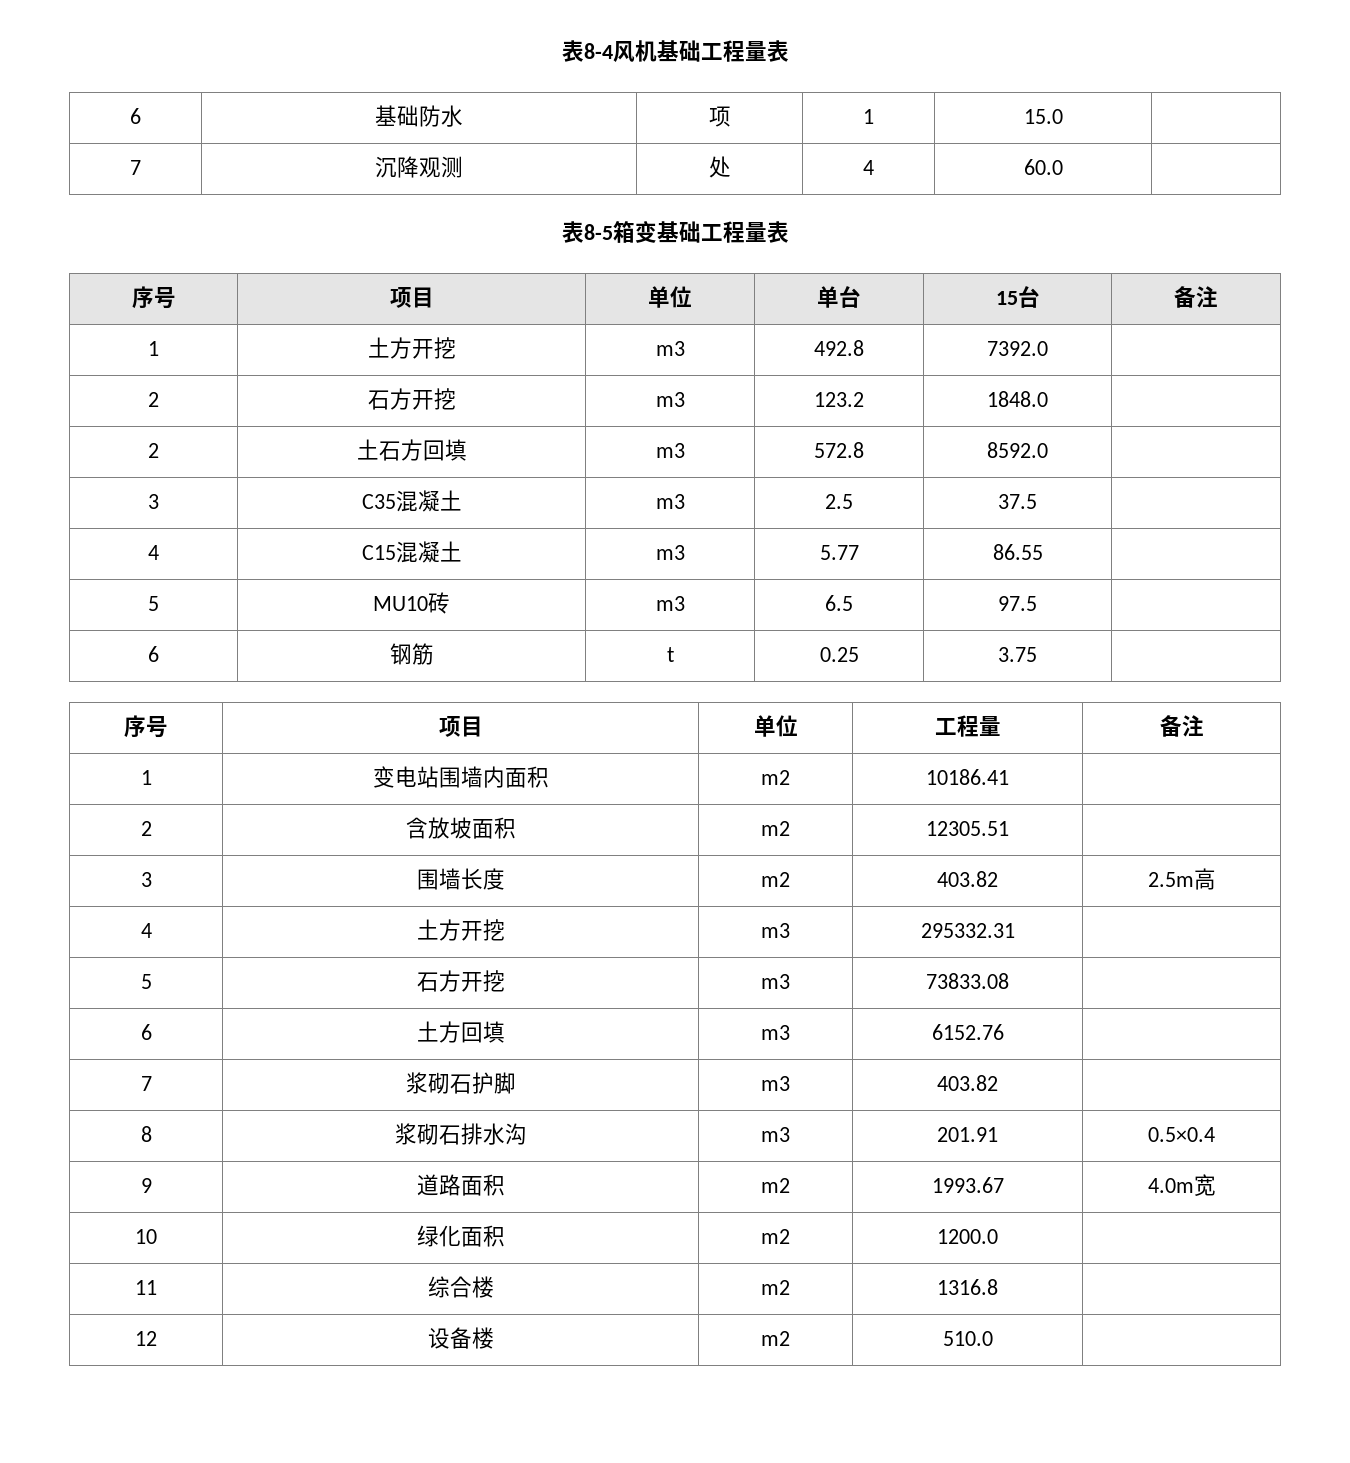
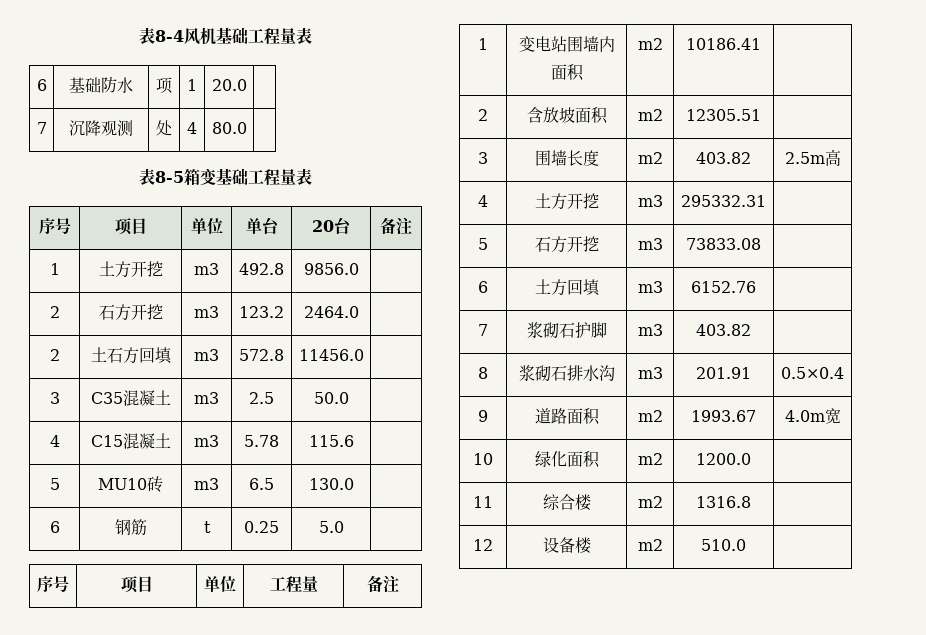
[1023,109,1063,124] 15.0 -> [211,79,247,91] 20.0
[1023,159,1063,175] 60.0 -> [211,122,247,134] 80.0
[995,291,1018,305] 15 -> [312,220,334,232] 20
[987,341,1048,356] 7392.0 -> [303,263,359,275] 9856.0
[987,391,1048,407] 1848.0 -> [303,306,359,318] 2464.0
[987,442,1048,458] 8592.0 -> [298,349,364,361] 11456.0
[998,494,1037,509] 37.5 -> [313,392,349,404] 50.0
[819,545,859,560] [992,544,1043,560] 5.77 | 86.55 -> [244,435,279,447] [308,435,354,447] 5.78 | 115.6
[998,596,1037,611] 97.5 -> [308,478,354,490] 130.0
[998,647,1037,662] 3.75 -> [318,521,344,533] 5.0

